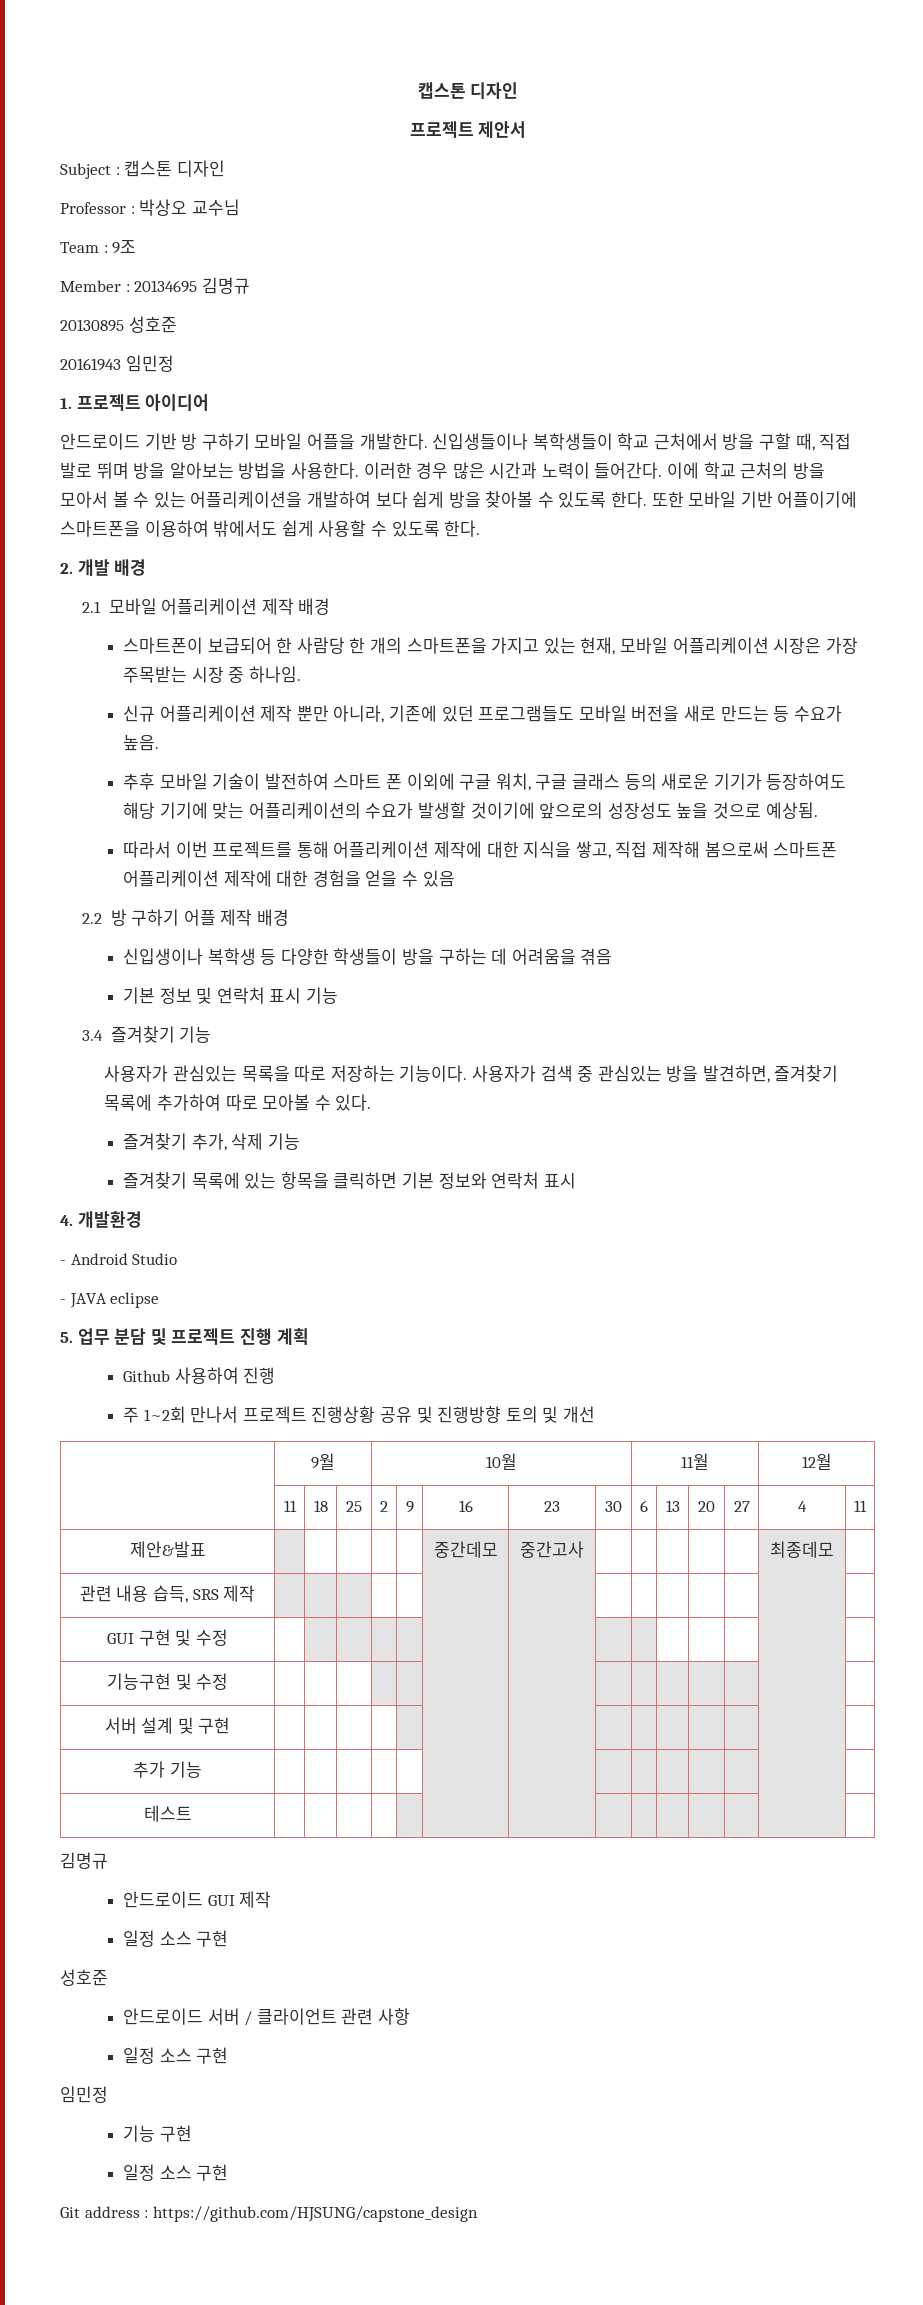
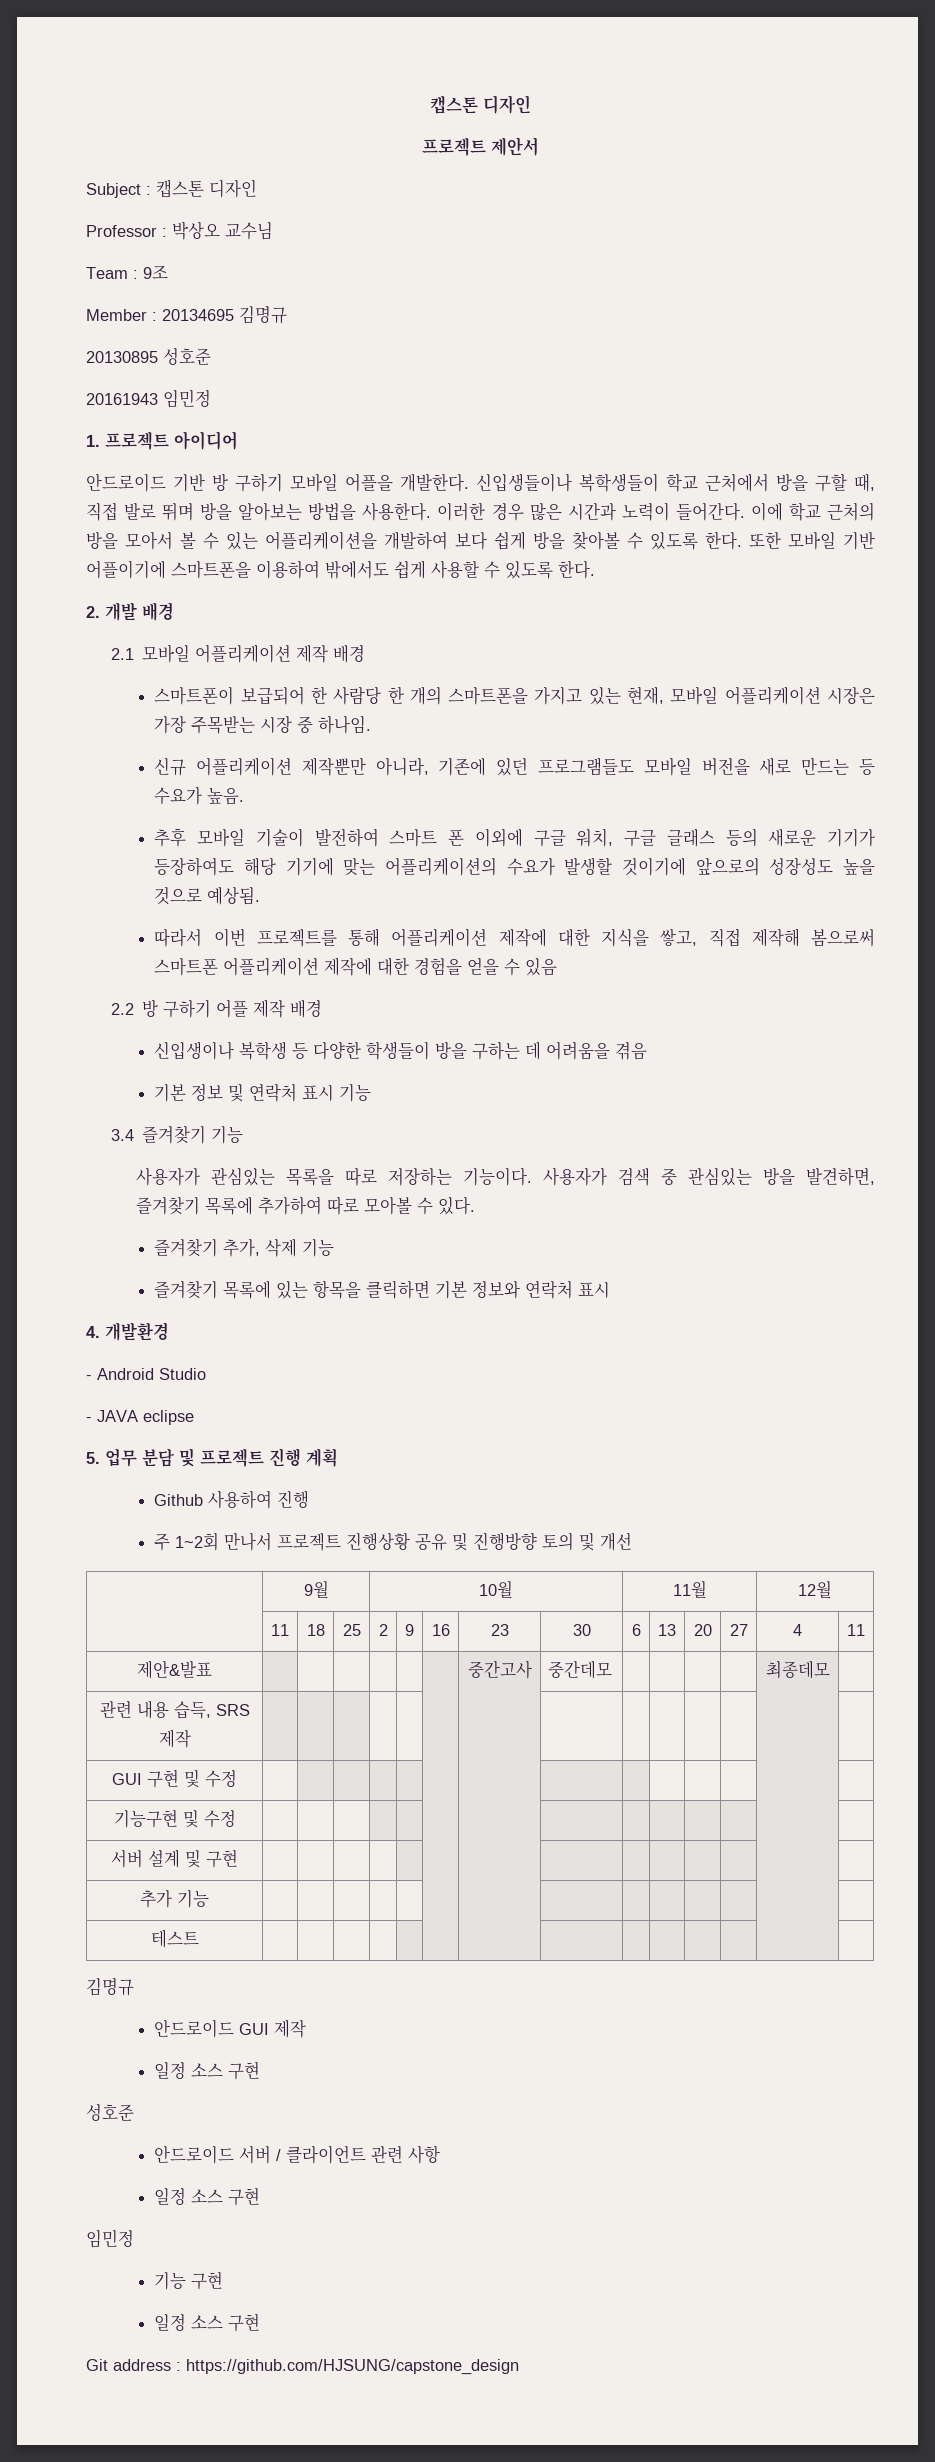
[260,705,329,722] 제작 뿐만 -> [301,757,366,776] 제작뿐만
[433,1541,498,1558] 중간데모 -> (212, 1669) none
(584, 1549) none -> [548,1660,613,1679] 중간데모

